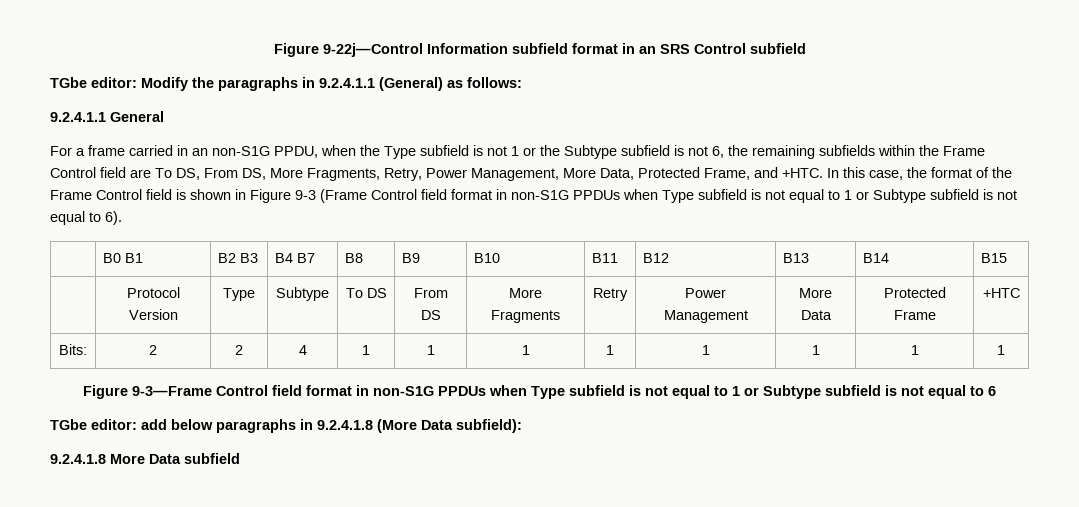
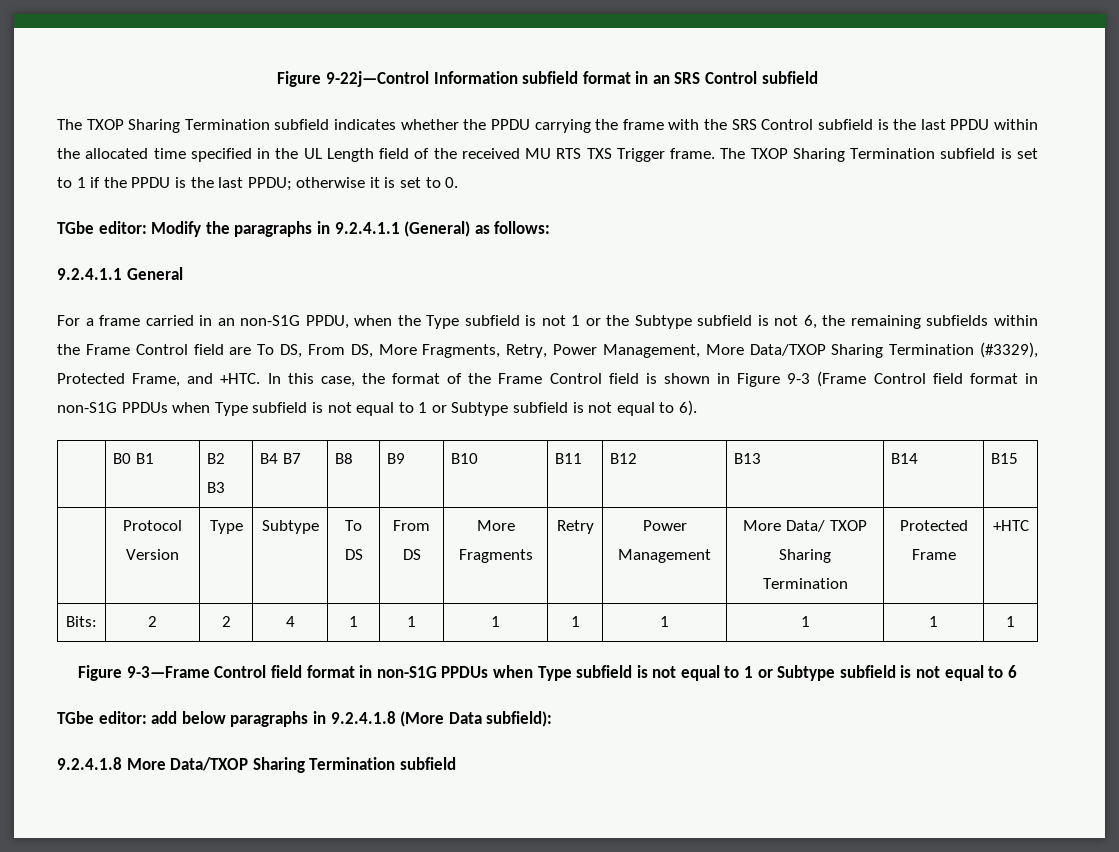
(806, 48) none -> [57,119,1038,133] [57,148,1038,162] [57,177,459,191] // The TXOP Sharing Termination subfield indicates whether the PPDU carrying the frame with the SRS Control subfield is the last PPDU within the allocated time specified in the UL Length field of the received MU RTS TXS Trigger frame. The TXOP Sharing Termination subfield is set to 1 if the PPDU is the last PPDU; otherwise it is set to 0.
[600,168,634,180] Data, -> [749,342,1039,358] Data/TXOP Sharing Termination (#3329),
[800,310,832,320] Data -> [786,520,867,532] [779,549,831,563] [762,578,848,589] Data/ TXOP Sharing Termination
[149,454,181,464] Data -> [170,757,396,773] Data/TXOP Sharing Termination

